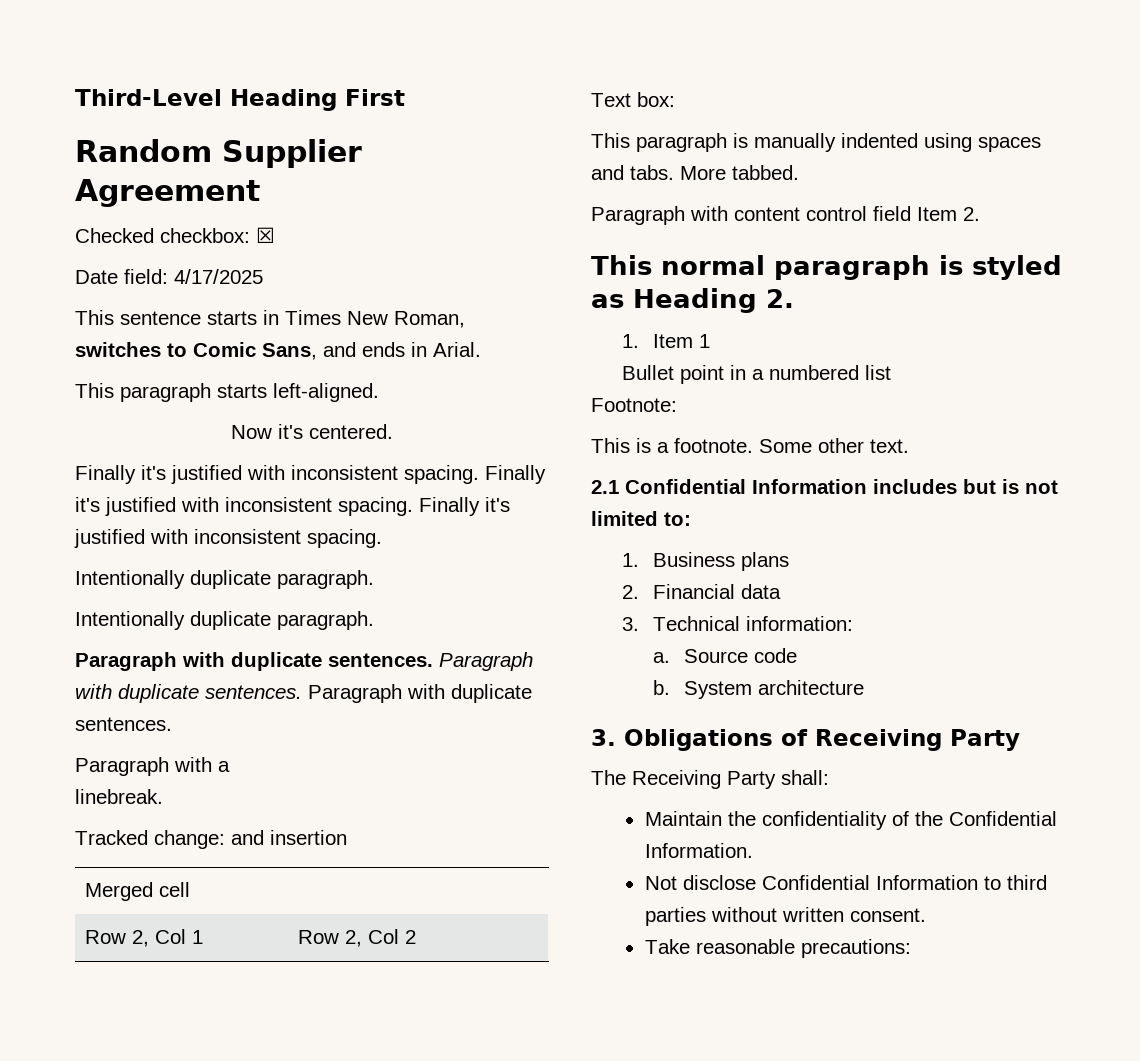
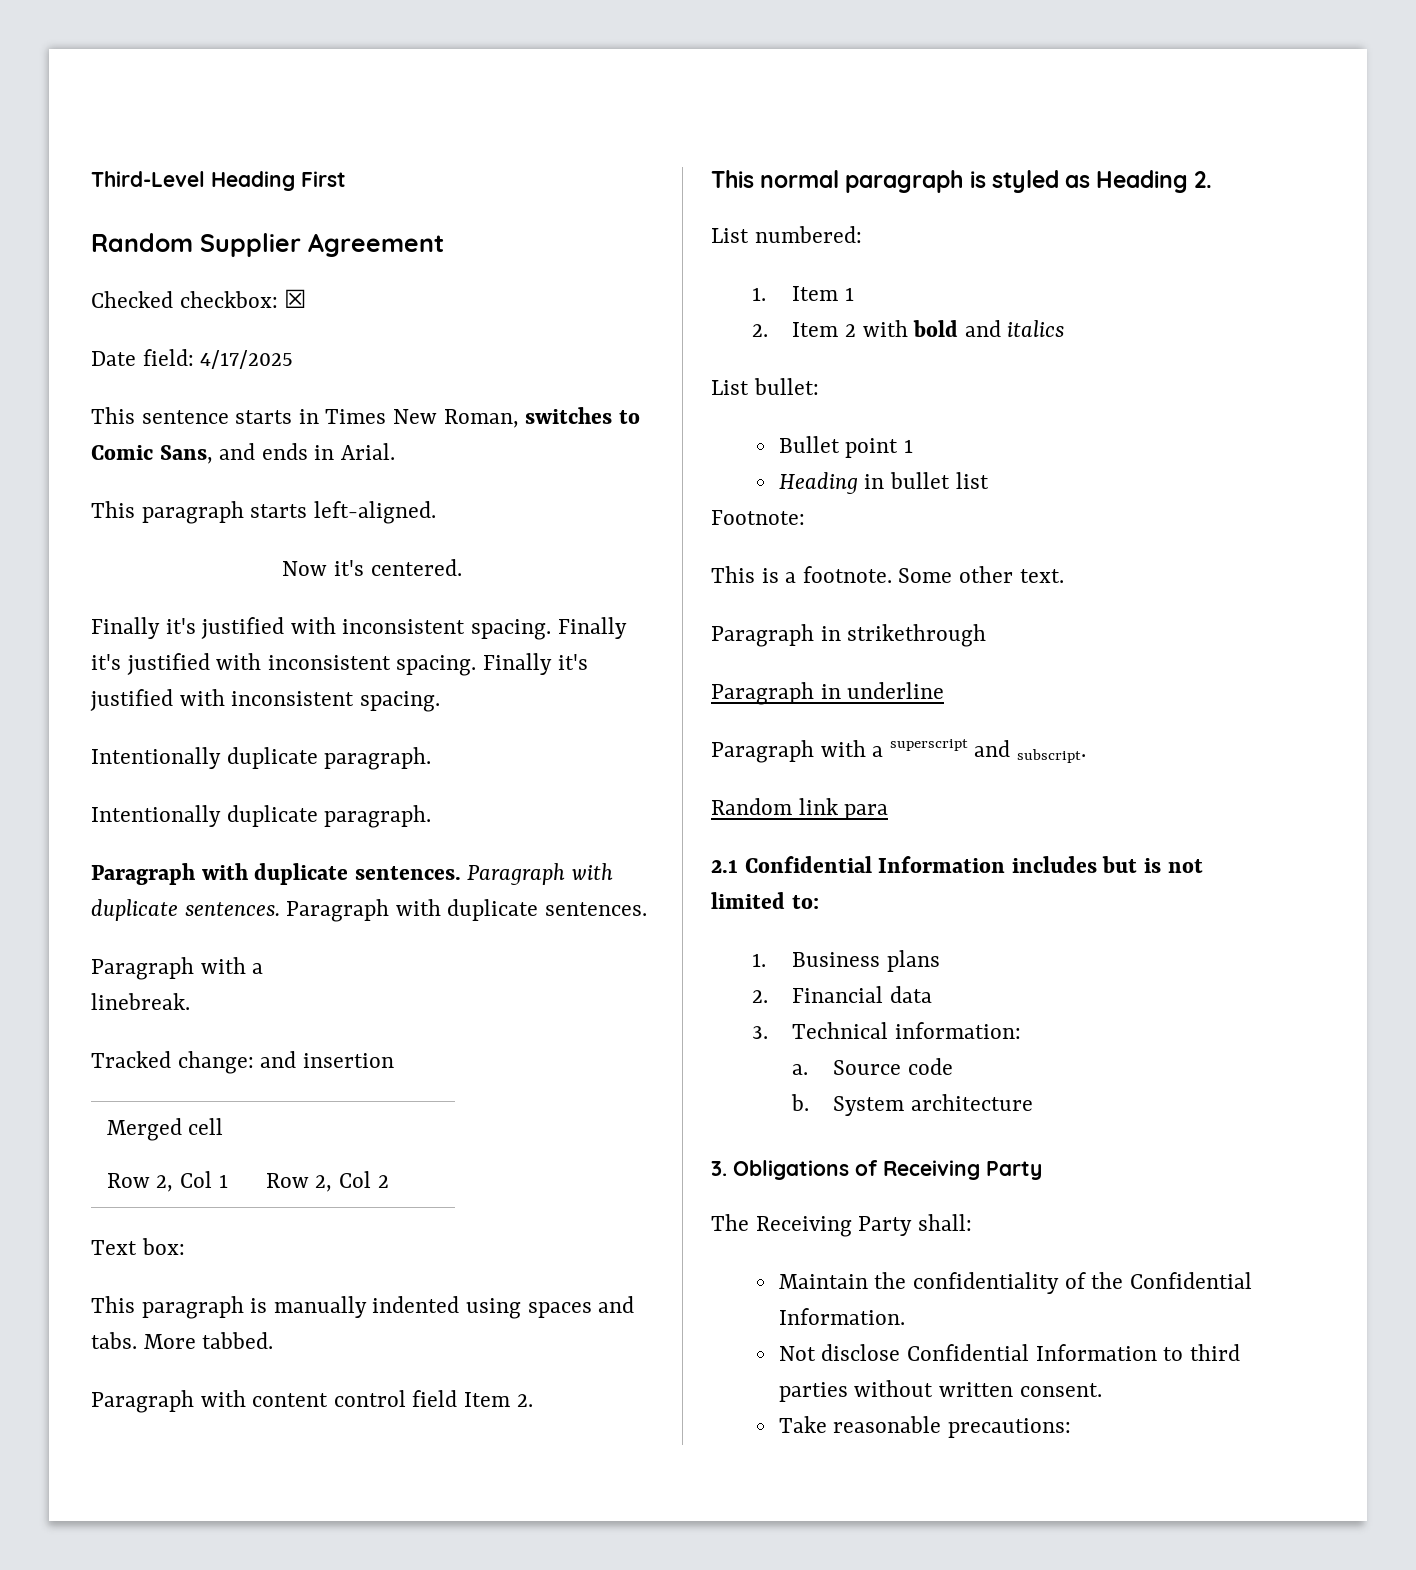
(794, 298) none -> [711,226,862,243] // List numbered:
[622,365,860,384] Bullet point in a numbered -> [751,320,1065,337] [711,378,819,395] [778,436,913,458] [778,472,950,494] 2. Item 2 with bold and italics // List bullet: // Bullet point 1 // Heading in bullet
(909, 446) none -> [711,624,987,647] [711,682,945,705] [711,739,1087,763] [711,798,889,820] // Paragraph in strikethrough // Paragraph in underline // Paragraph with a superscript and subscript. // Random link para

